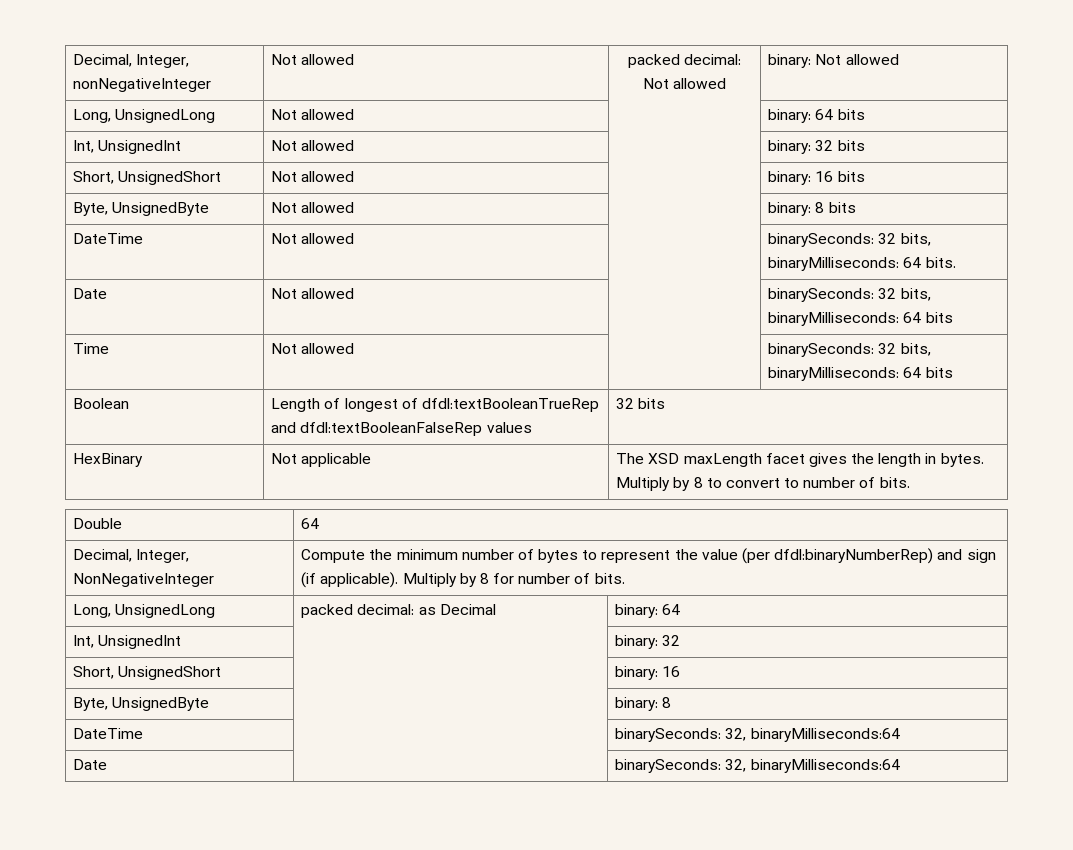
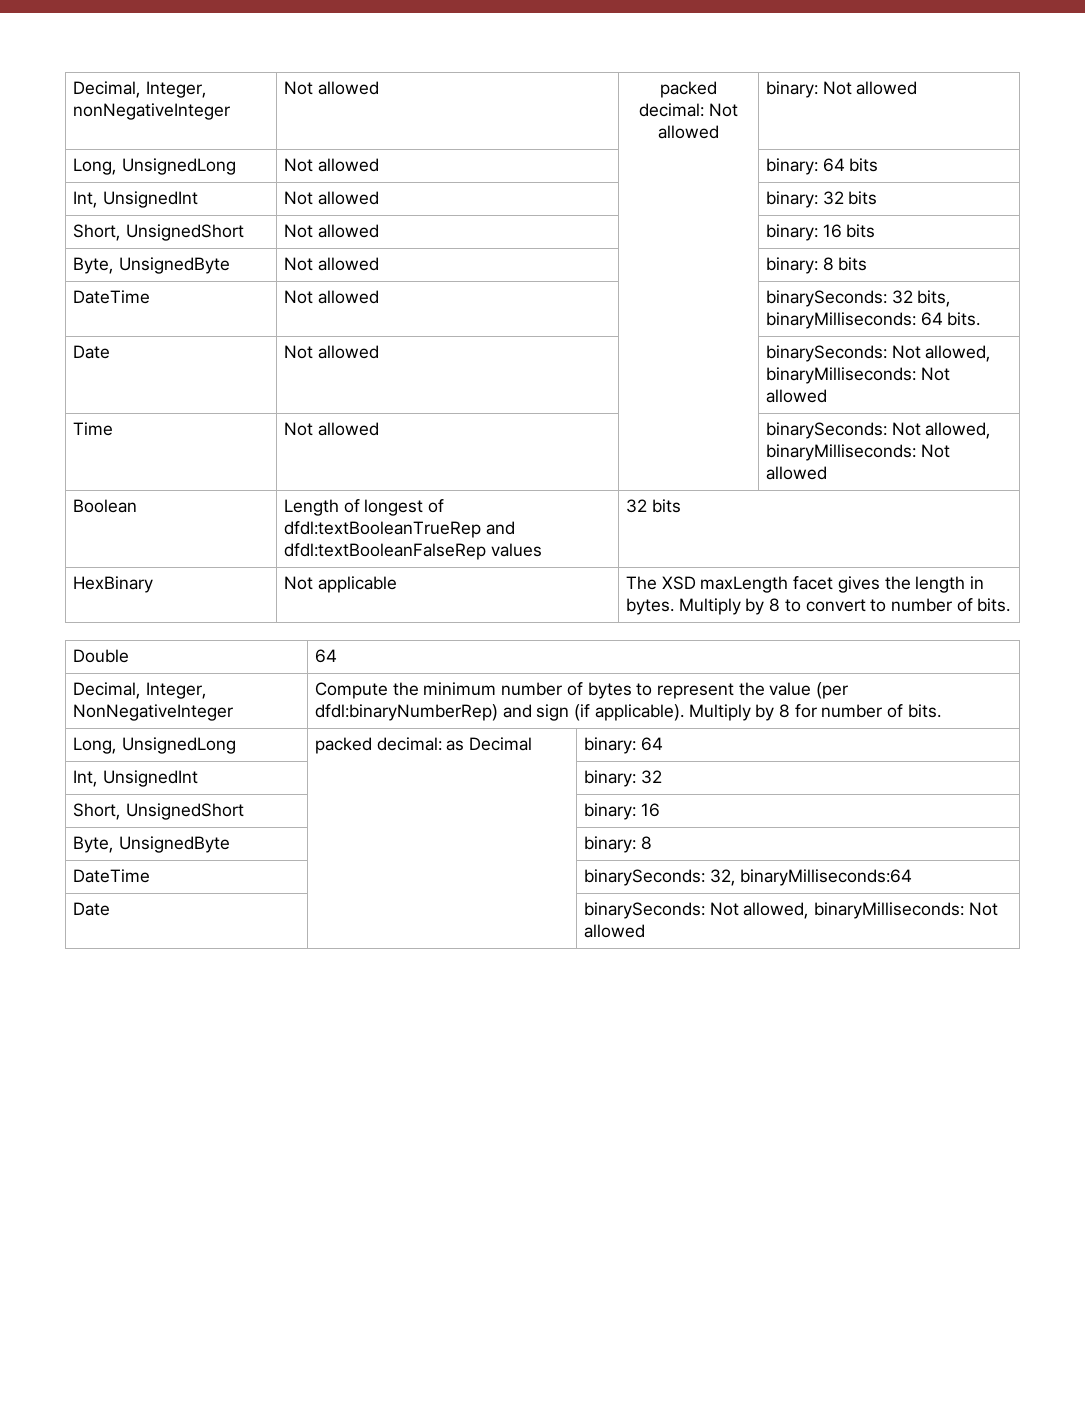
[878,288,931,301] [768,312,953,326] 32 bits, binaryMilliseconds: 64 bits -> [891,345,992,362] [765,367,950,384] [765,389,827,403] Not allowed, binaryMilliseconds: Not allowed
[878,343,931,356] [768,367,953,381] 32 bits, binaryMilliseconds: 64 bits -> [891,422,992,439] [765,444,950,461] [765,466,827,480] Not allowed, binaryMilliseconds: Not allowed
[725,759,900,773] 32, binaryMilliseconds:64 -> [709,902,998,919] [583,924,645,938] Not allowed, binaryMilliseconds: Not allowed

